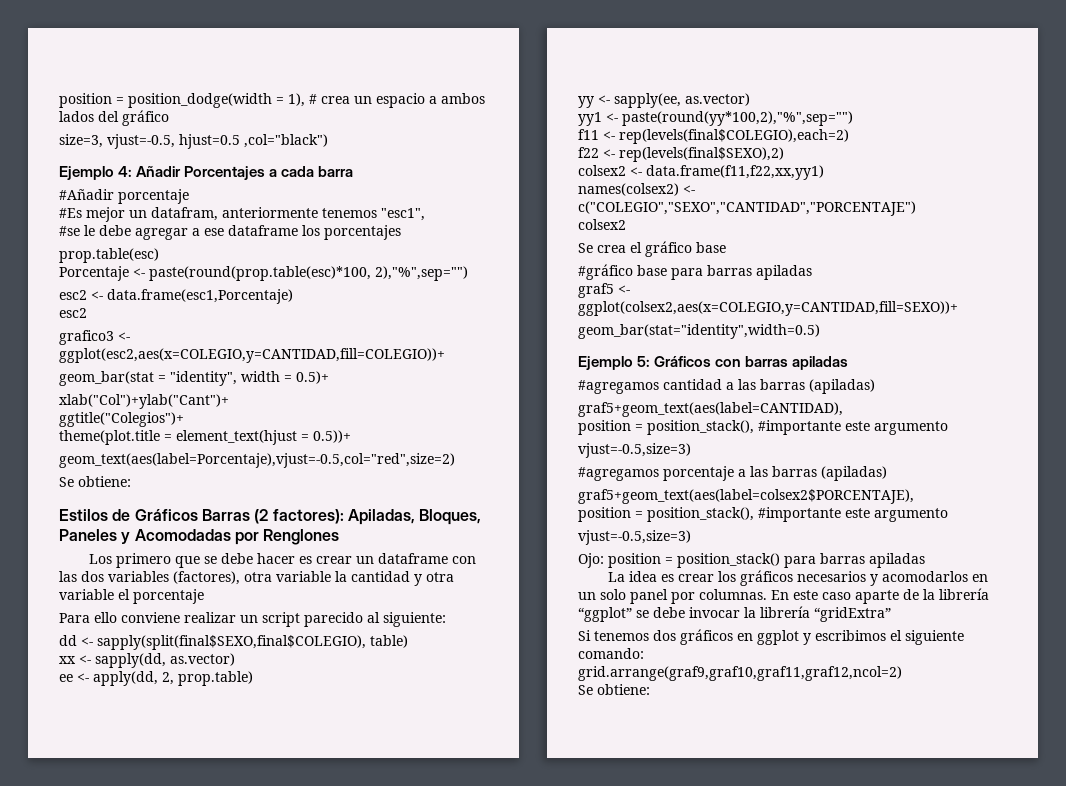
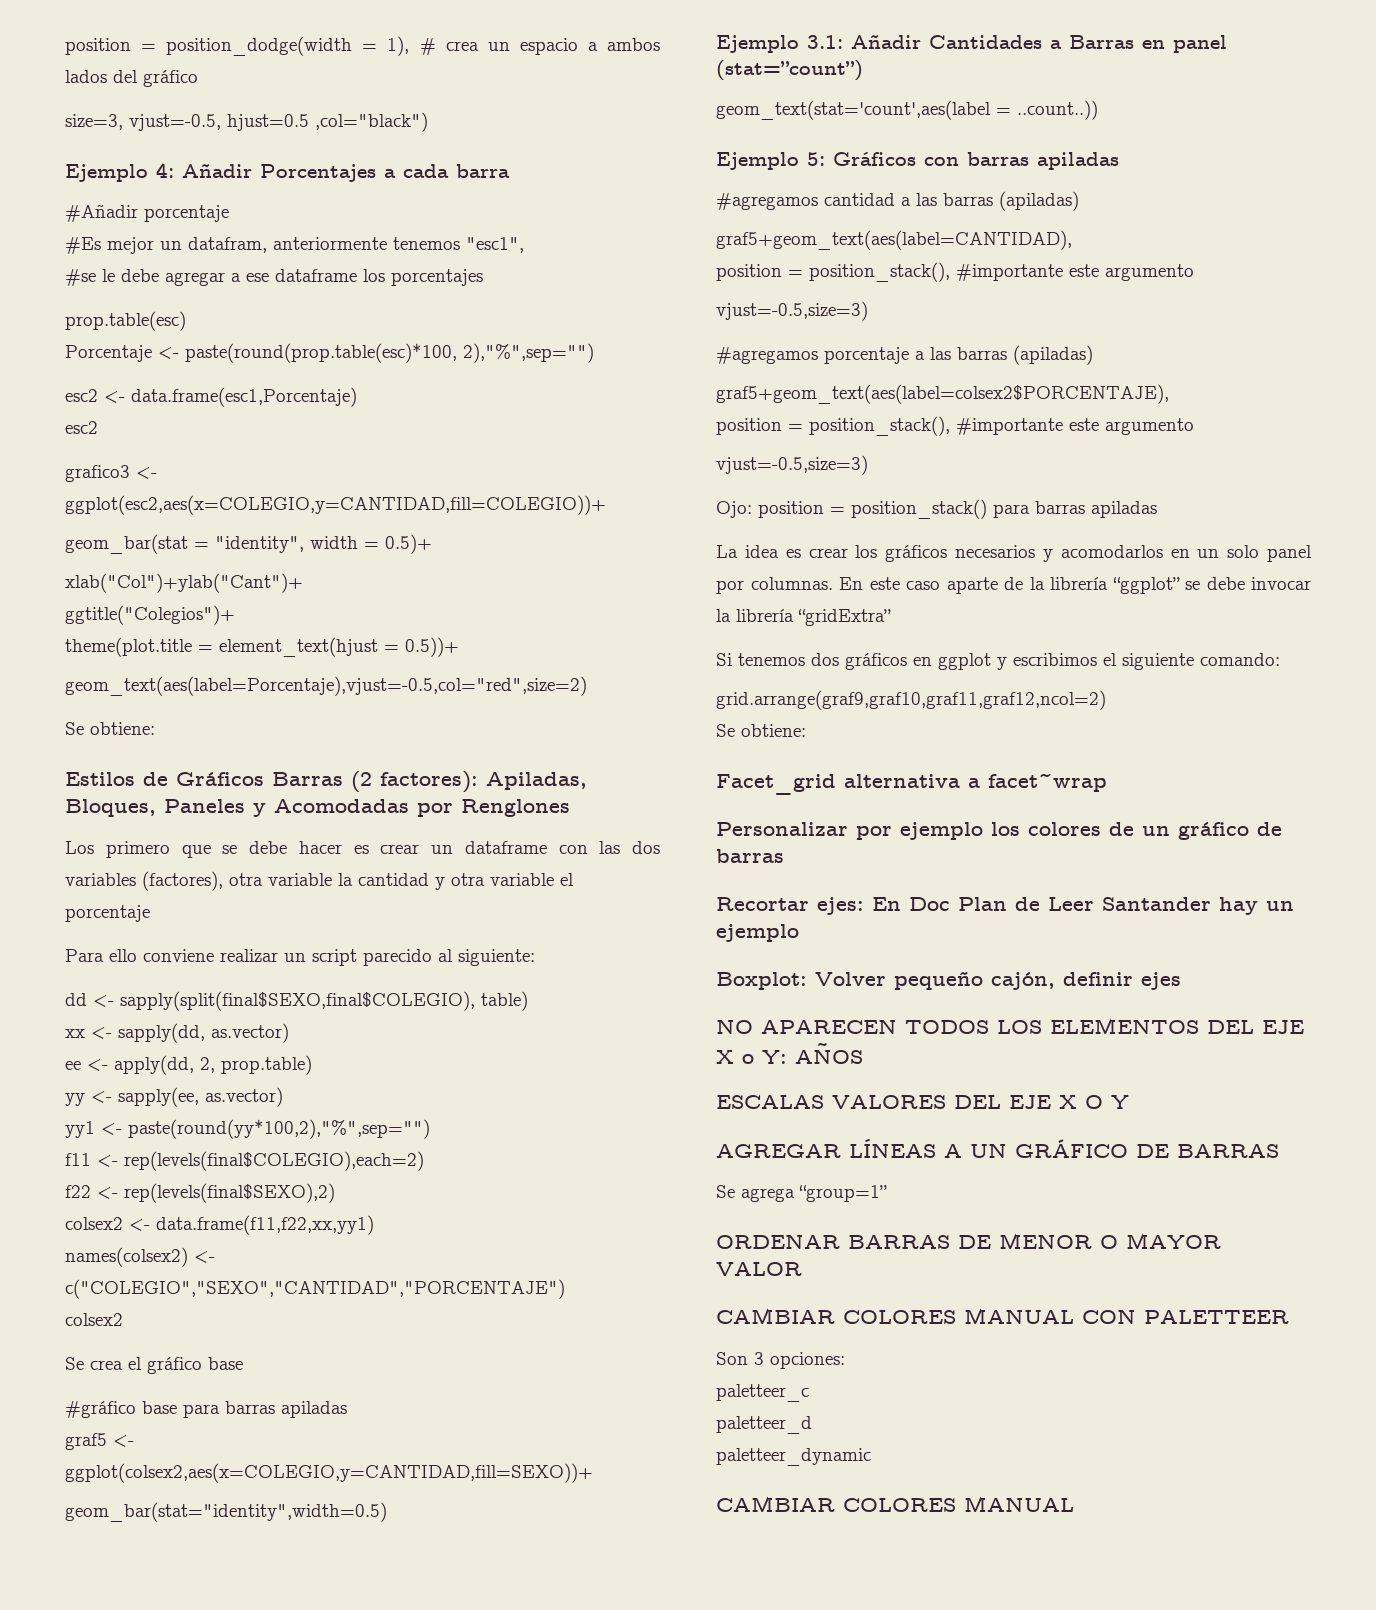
(820, 331) none -> [716,34,1227,53] [716,60,863,81] [716,100,1098,120] // Ejemplo 3.1: Añadir Cantidades a Barras en panel (stat=”count”) // geom_text(stat='count',aes(label = ..count..))
(650, 689) none -> [716,773,1107,795] [716,822,1282,840] [716,849,784,863] [716,897,1294,915] [716,924,799,942] [716,971,1181,990] [716,1018,1304,1034] [716,1043,863,1064] [716,1095,1129,1109] [716,1139,1279,1158] [716,1185,887,1202] [716,1233,1221,1249] [716,1262,802,1276] [716,1308,1289,1324] [716,1352,845,1369] [716,1384,809,1402] [716,1416,812,1434] [716,1448,871,1466] [716,1496,1074,1512] // Facet_grid alternativa a facet~wrap // Personalizar por ejemplo los colores de un gráfico de barras // Recortar ejes: En Doc Plan de Leer Santander hay un ejemplo // Boxplot: Volver pequeño cajón, definir ejes // NO APARECEN TODOS LOS ELEMENTOS DEL EJE X o Y: AÑOS // ESCALAS VALORES DEL EJE X O Y // AGREGAR LÍNEAS A UN GRÁFICO DE BARRAS // Se agrega “group=1” // ORDENAR BARRAS DE MENOR O MAYOR VALOR // CAMBIAR COLORES MANUAL CON PALETTEER // Son 3 opciones: // paletteer_c // paletteer_d // paletteer_dynamic // CAMBIAR COLORES MANUAL

